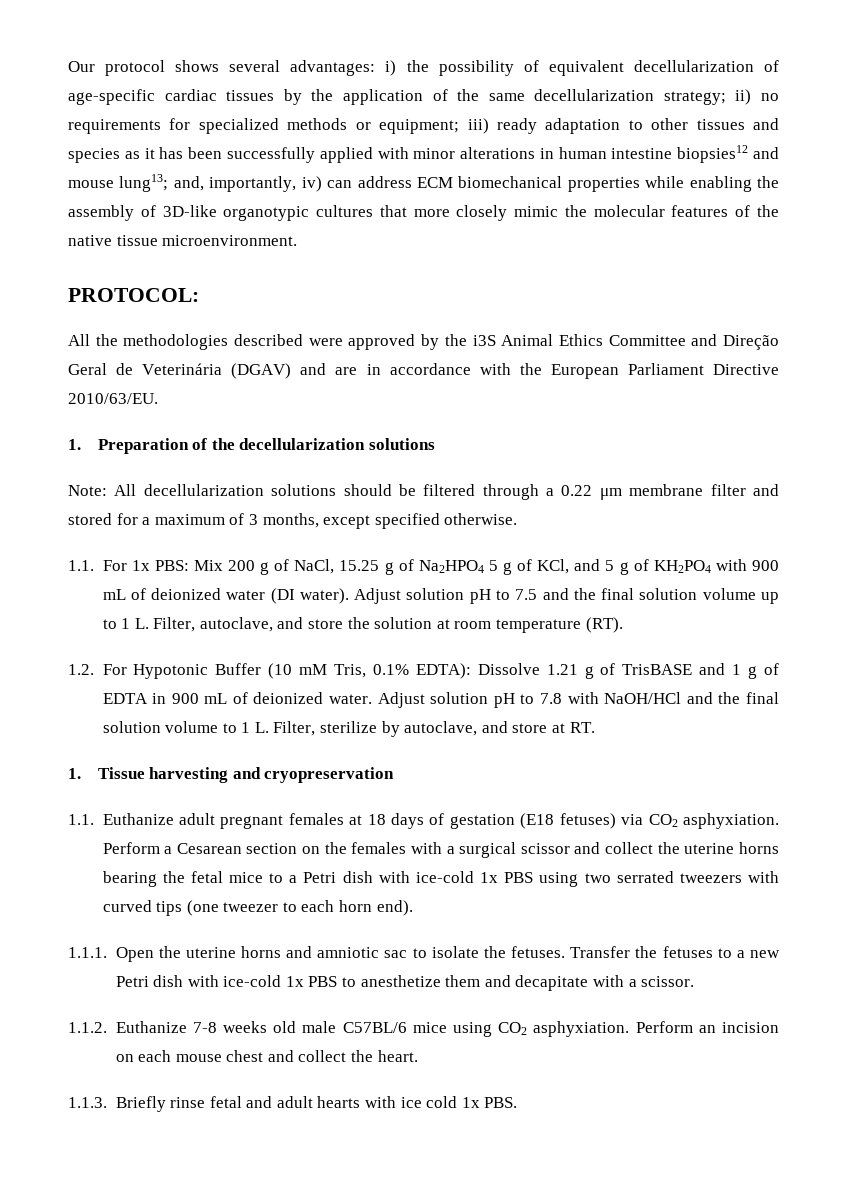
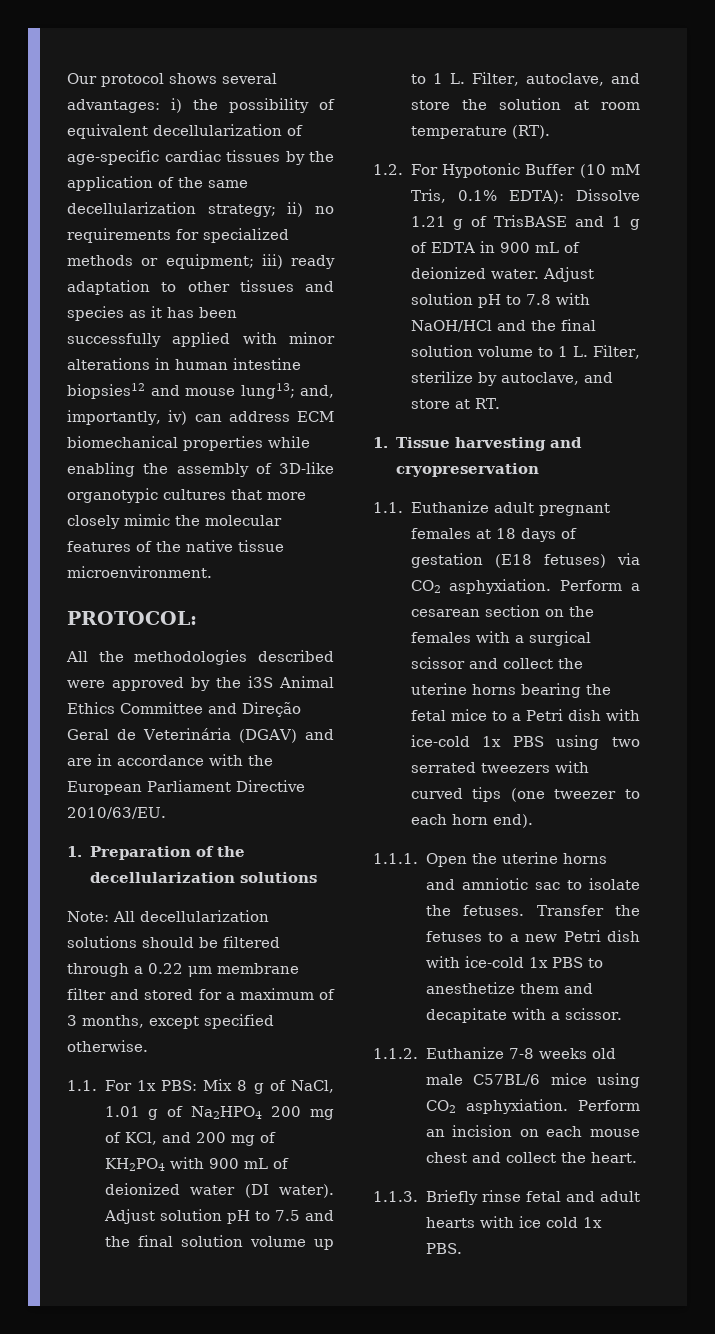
[227,560,255,571] 200 -> [237,1080,248,1091] 8
[339,560,380,571] 15.25 -> [104,1106,140,1117] 1.01
[488,560,512,575] 5 g -> [271,1106,334,1120] 200 mg
[605,560,629,575] 5 g -> [195,1132,255,1146] 200 mg
[176,843,242,854] Cesarean -> [410,609,480,617] cesarean

